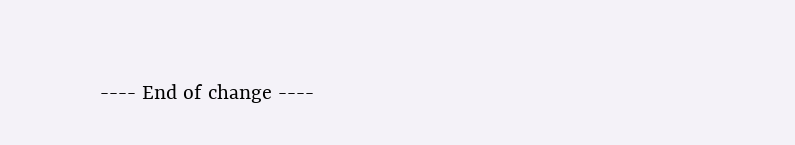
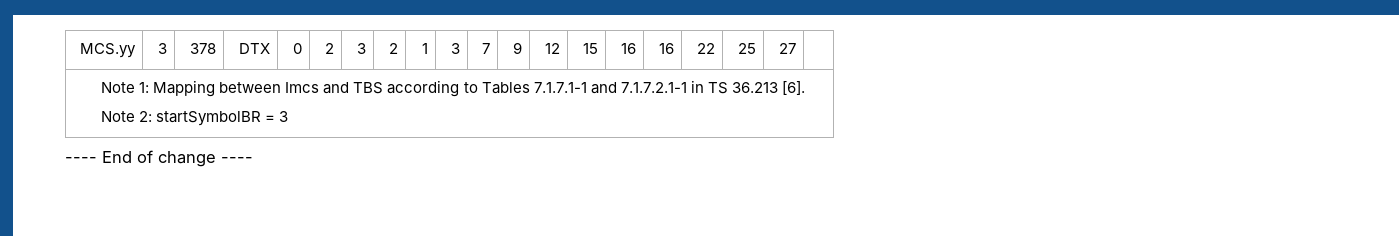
(100, 96) none -> [79,43,136,58] [157,43,167,54] [189,43,216,54] [238,43,270,54] [292,43,302,54] [324,43,334,54] [356,43,366,54] [388,43,398,54] [421,43,428,54] [450,43,460,54] [481,43,490,54] [512,42,522,54] [544,43,560,54] [582,43,598,54] [620,43,636,54] [658,43,674,54] [696,43,715,54] [737,43,756,54] [778,43,796,54] [101,80,805,97] [101,111,289,126] MCS.yy | 3 | 378 | DTX | 0 | 2 | 3 | 2 | 1 | 3 | 7 | 9 | 12 | 15 | 16 | 16 | 22 | 25 | 27 | // Note 1: Mapping between Imcs and TBS according to Tables 7.1.7.1-1 and 7.1.7.2.1-1 in TS 36.213 [6]. // Note 2: startSymbolBR = 3 //

